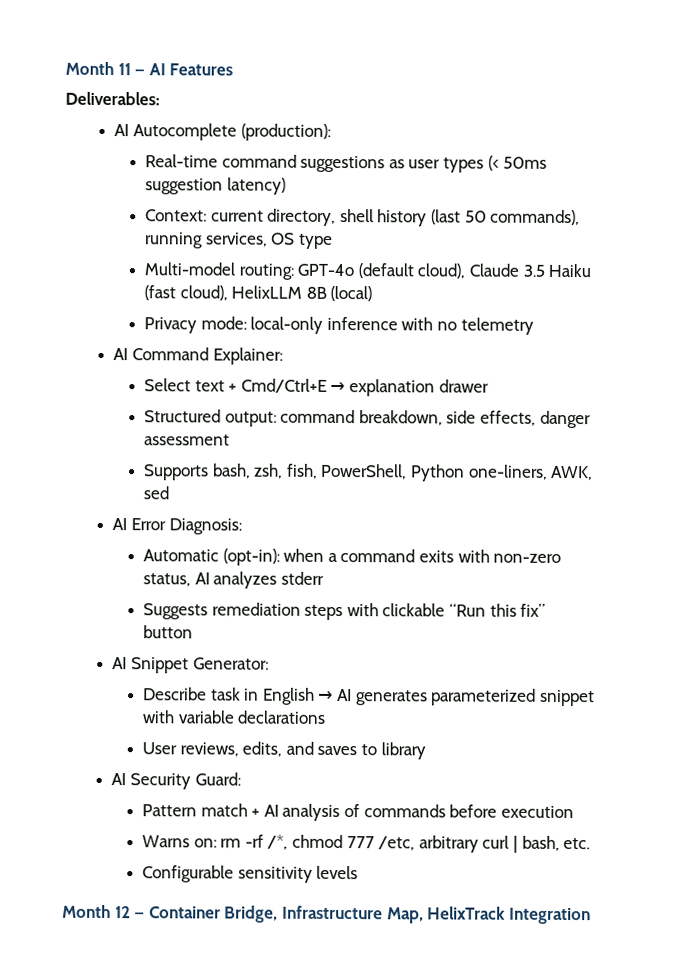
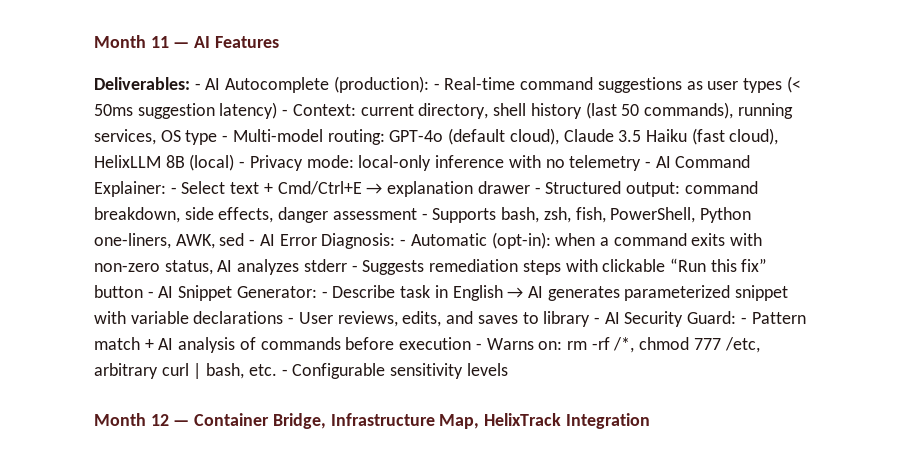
(160, 98) // -> [194,83,201,90] -
(331, 132) // -> [433,83,440,90] -
(286, 186) // -> [282,109,289,116] -
(333, 241) // -> [222,135,229,142] -
(373, 293) // -> [239,161,246,168] -
(534, 326) // -> [644,161,651,168] -
(283, 356) // -> [170,187,177,194] -
(489, 386) // -> [534,187,541,194] -
(231, 440) // -> [421,213,428,220] -
(170, 493) // -> [249,239,256,246] -
(242, 526) // -> [400,239,407,246] -
(324, 578) // -> [351,265,358,272] -
(194, 632) // -> [147,291,154,298] -
(269, 663) // -> [321,291,328,298] -
(327, 717) // -> [288,317,295,324] -
(426, 751) // -> [593,317,600,324] -
(241, 779) // -> [740,317,747,324] -
(574, 812) // -> [475,343,482,350] -
(591, 843) // -> [281,369,288,376] -

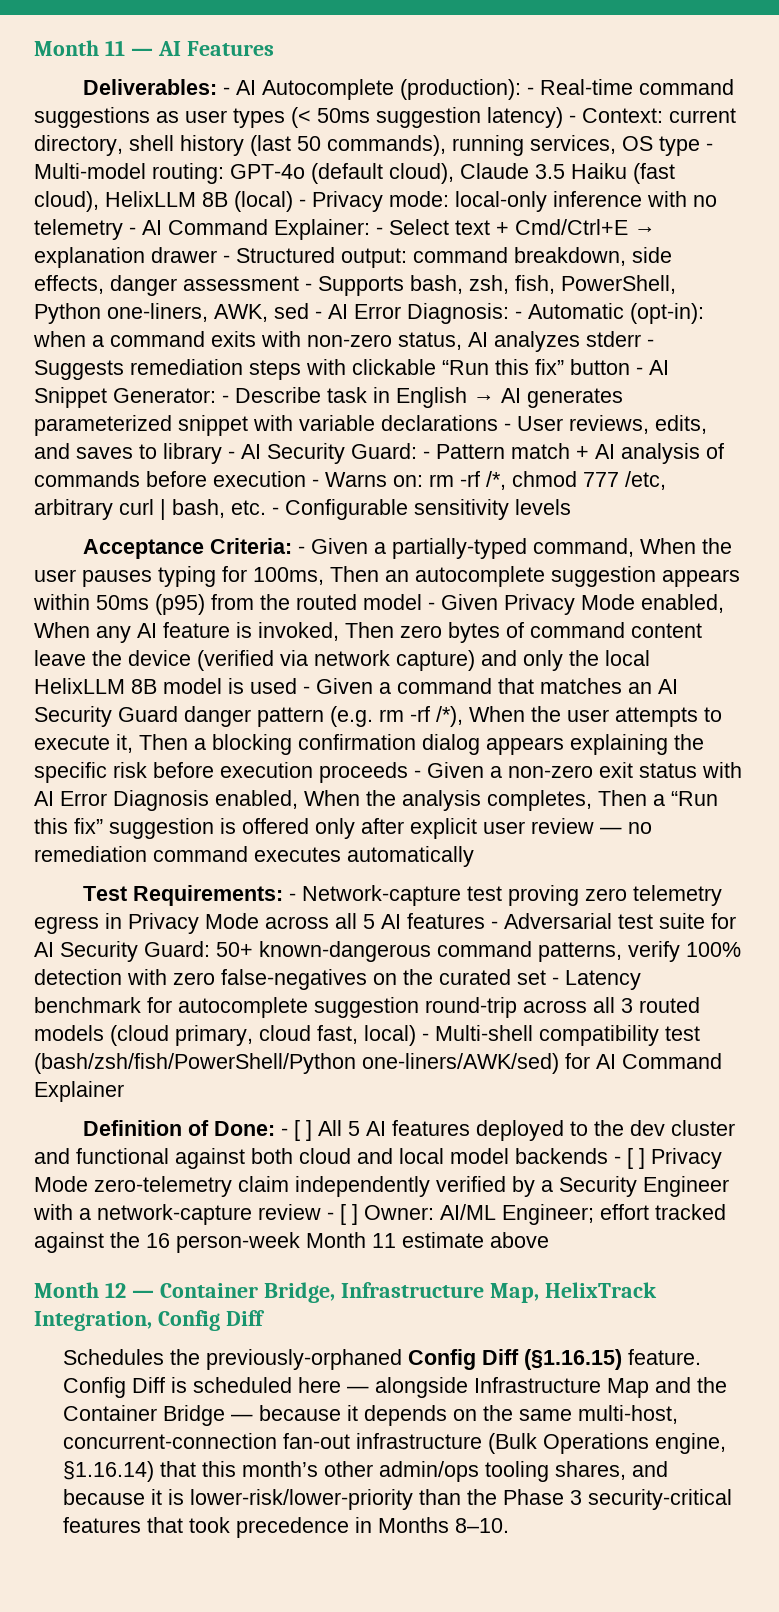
(508, 369) none -> [83,538,733,559] [34,566,740,587] [33,594,724,615] [34,622,702,643] [34,650,650,671] [34,678,678,694] [34,706,722,727] [34,734,704,755] [34,762,742,783] [34,790,718,811] [34,818,652,839] [34,846,474,867] [83,885,723,906] [34,913,736,934] [34,941,741,962] [34,969,641,990] [34,997,700,1018] [34,1025,700,1046] [34,1053,722,1074] [34,1081,124,1102] [83,1120,736,1141] [34,1148,722,1169] [34,1176,729,1197] [33,1204,726,1225] [34,1232,549,1253] // Acceptance Criteria: - Given a partially-typed command, When the user pauses typing for 100ms, Then an autocomplete suggestion appears within 50ms (p95) from the routed model - Given Privacy Mode enabled, When any AI feature is invoked, Then zero bytes of command content leave the device (verified via network capture) and only the local HelixLLM 8B model is used - Given a command that matches an AI Security Guard danger pattern (e.g. rm -rf /*), When the user attempts to execute it, Then a blocking confirmation dialog appears explaining the specific risk before execution proceeds - Given a non-zero exit status with AI Error Diagnosis enabled, When the analysis completes, Then a “Run this fix” suggestion is offered only after explicit user review — no remediation command executes automatically // Test Requirements: - Network-capture test proving zero telemetry egress in Privacy Mode across all 5 AI features - Adversarial test suite for AI Security Guard: 50+ known-dangerous command patterns, verify 100% detection with zero false-negatives on the curated set - Latency benchmark for autocomplete suggestion round-trip across all 3 routed models (cloud primary, cloud fast, local) - Multi-shell compatibility test (bash/zsh/fish/PowerShell/Python one-liners/AWK/sed) for AI Command Explainer // Definition of Done: - [ ] All 5 AI features deployed to the dev cluster and functional against both cloud and local model backends - [ ] Privacy Mode zero-telemetry claim independently verified by a Security Engineer with a network-capture review - [ ] Owner: AI/ML Engineer; effort tracked against the 16 person-week Month 11 estimate above
[565,413,650,429] Integration -> [34,1310,265,1331] [63,1349,702,1370] [63,1377,728,1398] [63,1405,679,1426] [63,1433,727,1454] [63,1461,669,1482] [63,1489,733,1510] [63,1517,510,1538] Integration, Config Diff // Schedules the previously-orphaned Config Diff (§1.16.15) feature. Config Diff is scheduled here — alongside Infrastructure Map and the Container Bridge — because it depends on the same multi-host, concurrent-connection fan-out infrastructure (Bulk Operations engine, §1.16.14) that this month’s other admin/ops tooling shares, and because it is lower-risk/lower-priority than the Phase 3 security-critical features that took precedence in Months 8–10.

